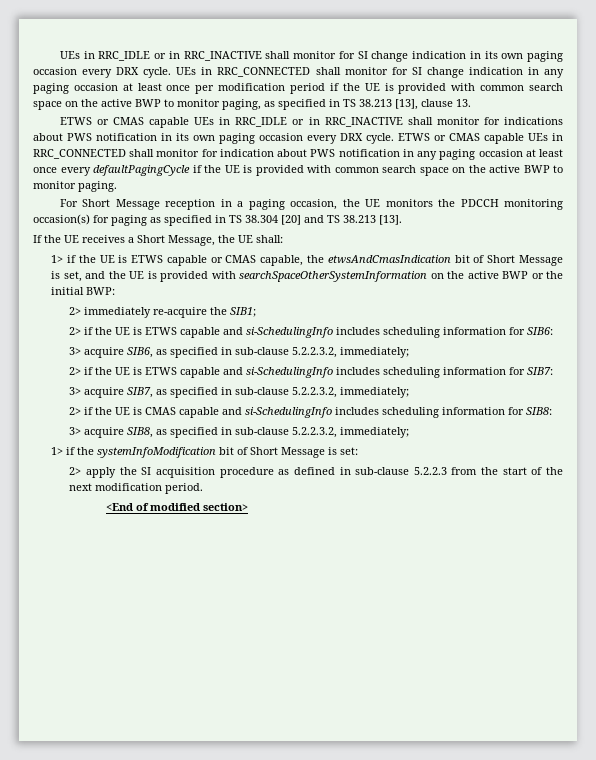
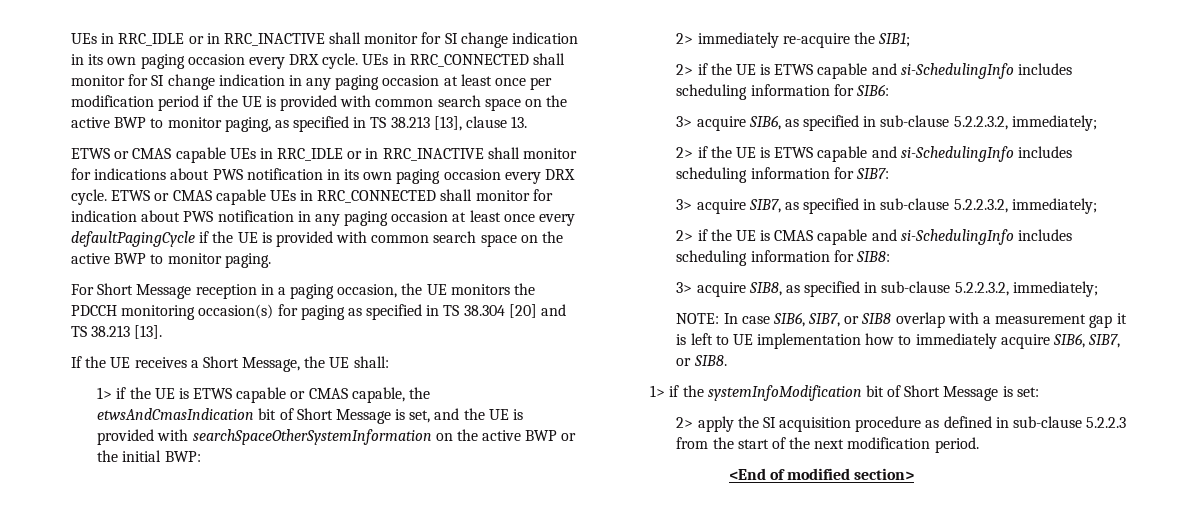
(410, 432) none -> [676,312,1127,328] [676,333,1121,349] [676,355,727,366] // NOTE: In case SIB6, SIB7, or SIB8 overlap with a measurement gap it is left to UE implementation how to immediately acquire SIB6, SIB7, or SIB8.

